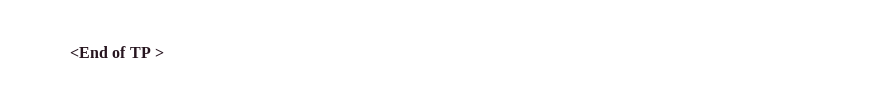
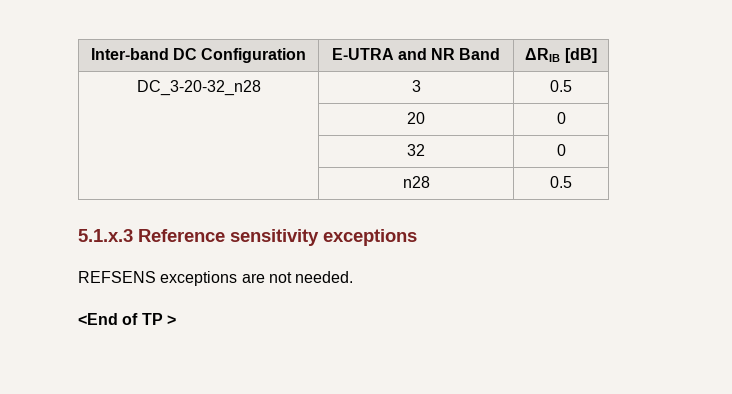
(70, 52) none -> [90,48,307,63] [331,48,501,60] [525,48,597,63] [136,80,261,96] [411,80,421,92] [550,80,572,92] [407,112,425,124] [556,112,566,124] [407,144,425,156] [556,144,566,156] [402,176,430,188] [550,176,572,188] [78,229,417,246] [78,271,354,286] Inter-band DC Configuration | E-UTRA and NR Band | ΔRIB [dB] // DC_3-20-32_n28 | 3 | 0.5 // | 20 | 0 // | 32 | 0 // | n28 | 0.5 // 5.1.x.3 Reference sensitivity exceptions // REFSENS exceptions are not needed. //

